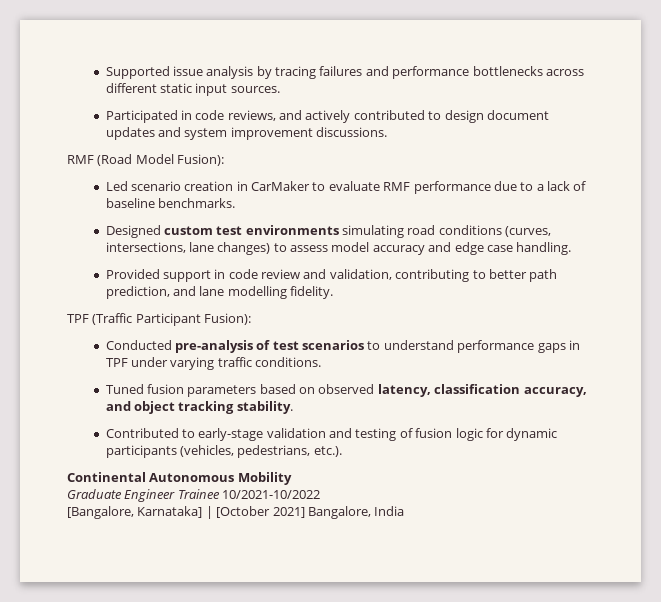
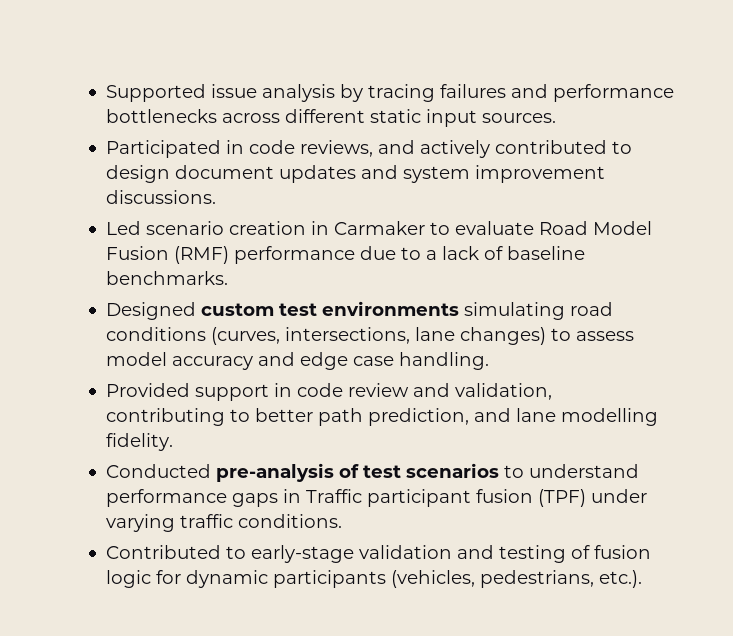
[67,154,225,166] // RMF (Road Model Fusion): -> (216, 197) none
[251,181,311,191] CarMaker -> [333,221,425,235] Carmaker
[383,182,411,191] RMF -> [538,221,652,235] [105,246,229,264] Road Model Fusion (RMF)
[67,313,252,326] // TPF (Traffic Participant Fusion): -> (173, 442) none
[105,358,128,367] TPF -> [305,489,586,507] Traffic participant fusion (TPF)
[105,384,587,397] [105,401,293,414] // Tuned fusion parameters based on observed latency, classification accuracy, and object tracking stability. -> (342, 521) none
[67,472,292,485] [67,489,321,502] [67,506,405,519] // Continental Autonomous Mobility // Graduate Engineer Trainee 10/2021-10/2022 // [Bangalore, Karnataka] | [October 2021] Bangalore, India -> (642, 579) none

